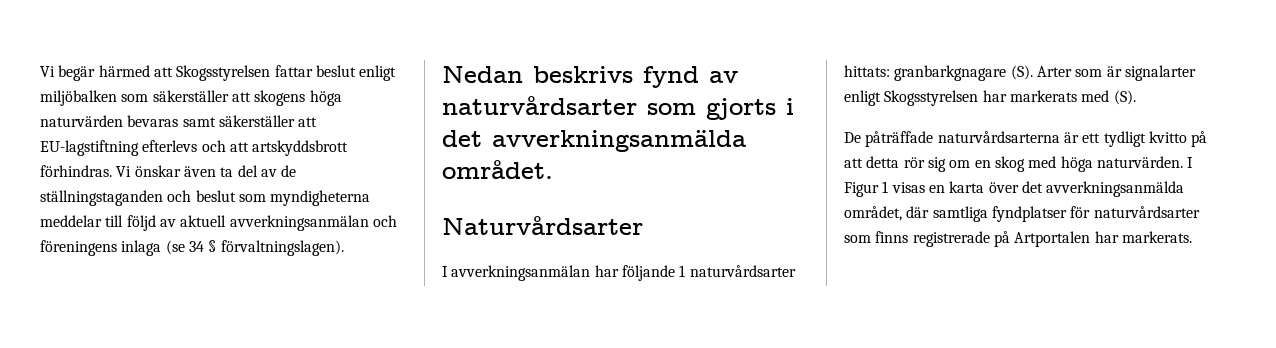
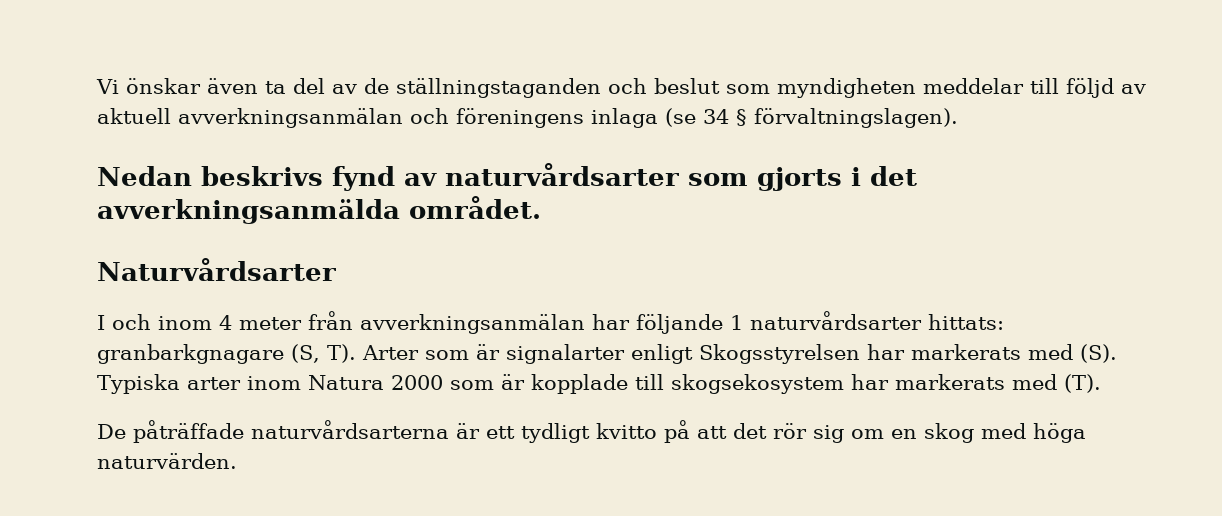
[40,65,397,81] [40,90,342,106] [40,115,318,127] [40,140,349,156] [40,165,132,177] Vi begär härmed att Skogsstyrelsen fattar beslut enligt miljöbalken som säkerställer att skogens höga naturvärden bevaras samt säkerställer att EU-lagstiftning efterlevs och att artskyddsbrott förhindras. Vi -> [96,79,119,94] Vi
[270,190,371,206] myndigheterna -> [777,78,916,98] myndigheten
(448, 271) none -> [112,311,353,330] och inom 4 meter från
[1010,65,1033,80] (S). -> [291,344,356,363] (S, T).
(1136, 97) none -> [97,374,1101,394] Typiska arter inom Natura 2000 som är kopplade till skogsekosystem har markerats med (T).
[866,156,900,168] detta -> [733,423,767,439] det
[1187,157,1194,168] [844,181,1185,197] [844,206,1200,222] [844,231,1192,247] I Figur 1 visas en karta över det avverkningsanmälda området, där samtliga fyndplatser för naturvårdsarter som finns registrerade på Artportalen har markerats. -> (237, 461) none

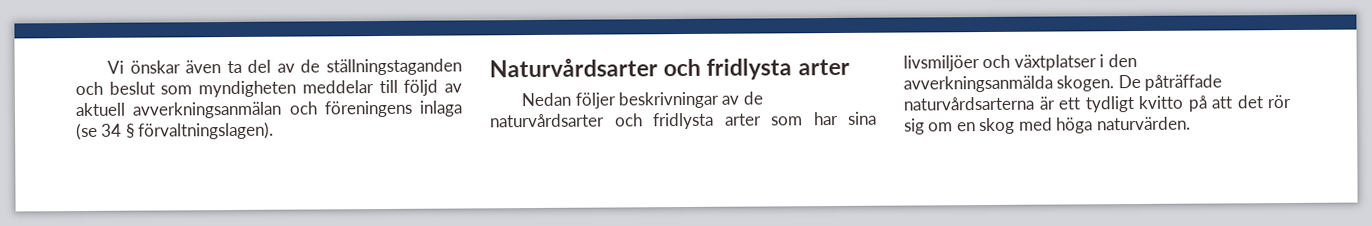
[97,163,917,191] [97,196,541,224] [97,258,336,281] [97,311,1004,334] [97,344,1117,364] [97,374,1101,394] Nedan beskrivs fynd av naturvårdsarter som gjorts i det avverkningsanmälda området. // Naturvårdsarter // I och inom 4 meter från avverkningsanmälan har följande 1 naturvårdsarter hittats: granbarkgnagare (S, T). Arter som är signalarter enligt Skogsstyrelsen har markerats med (S). Typiska arter inom Natura 2000 som är kopplade till skogsekosystem har markerats med (T). // -> [489,58,850,80] [521,91,763,109] [490,111,877,130] [903,54,1137,72] [903,75,1115,93] Naturvårdsarter och fridlysta arter // Nedan följer beskrivningar av de naturvårdsarter och fridlysta arter som har sina livsmiljöer och växtplatser i den avverkningsanmälda skogen.

